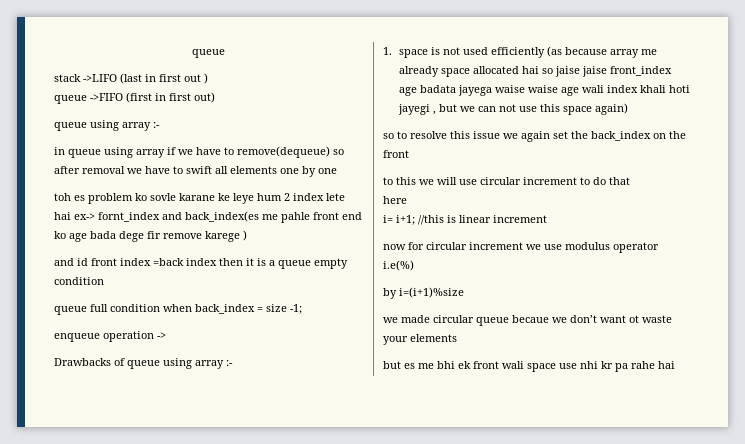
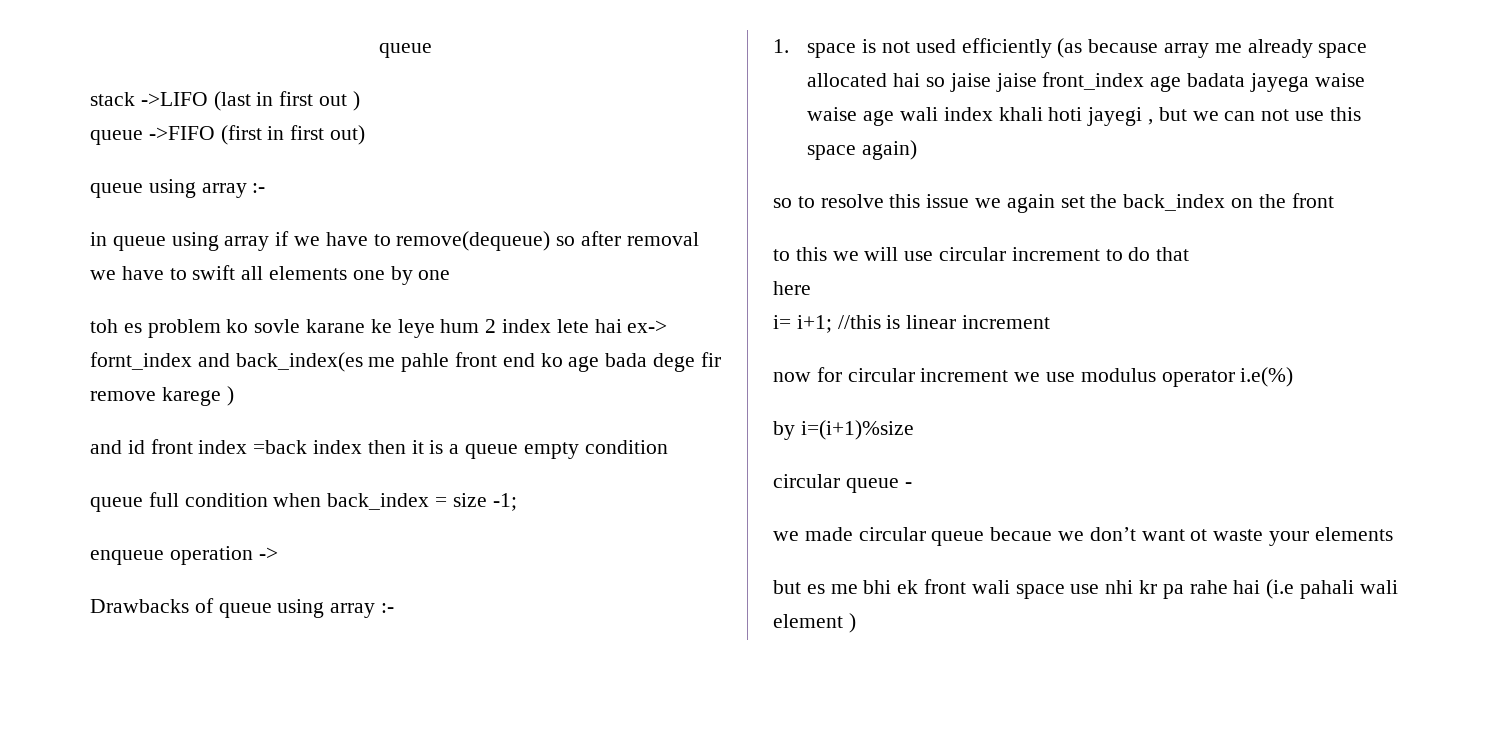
(464, 292) none -> [773,474,912,493] // circular queue -
(675, 365) none -> [1266,579,1398,599] [773,613,856,633] (i.e pahali wali element )

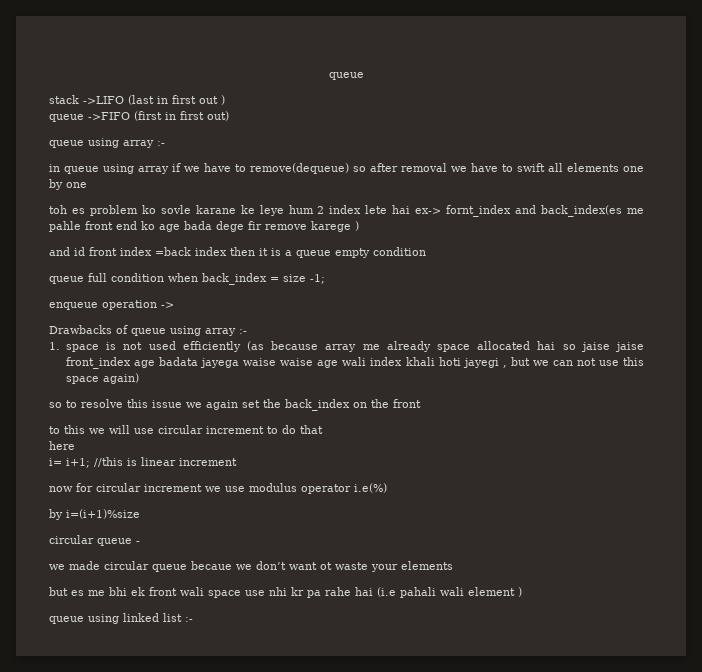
(856, 623) none -> [49,613,193,624] // queue using linked list :-

